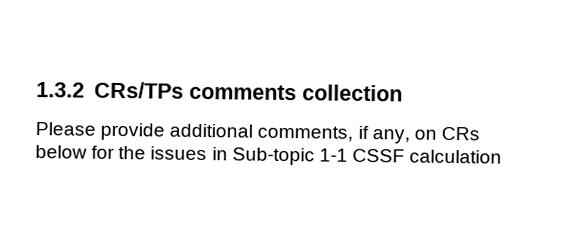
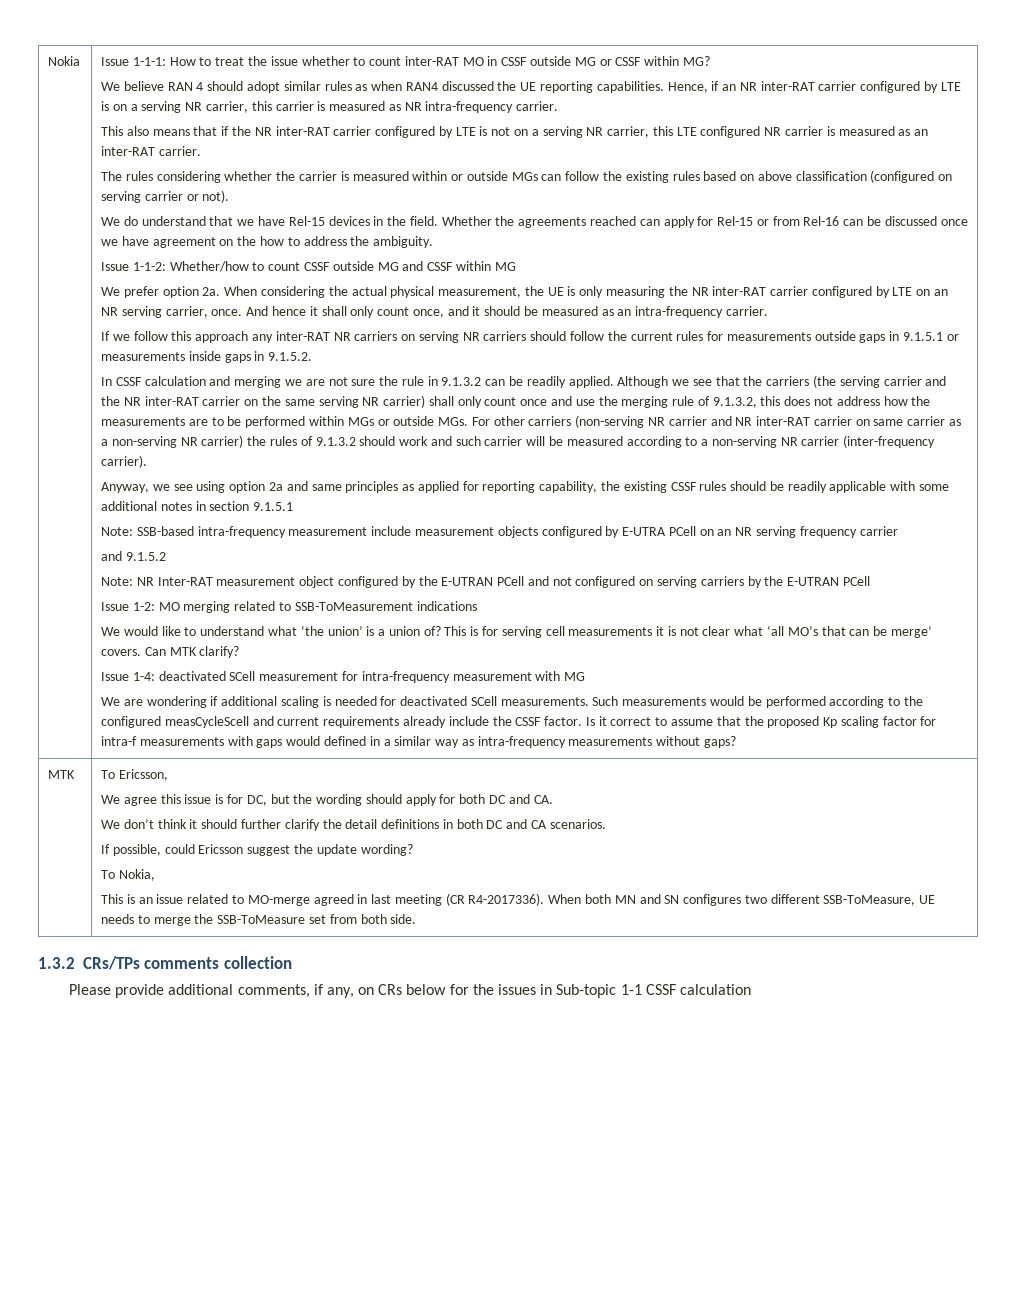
(36, 90) none -> [48,56,81,66] [101,56,710,66] [101,81,961,93] [101,101,559,113] [101,126,929,138] [101,146,201,156] [101,170,953,183] [101,190,230,203] [101,216,968,228] [101,236,434,248] [101,261,516,272] [101,286,949,298] [101,306,768,318] [101,331,959,343] [101,351,313,363] [101,375,947,388] [101,395,931,408] [101,415,962,428] [101,435,936,448] [101,455,148,468] [101,481,950,493] [101,501,294,511] [101,526,898,538] [101,551,166,561] [101,576,870,588] [101,601,477,613] [101,625,932,638] [101,646,240,658] [101,671,586,683] [101,696,923,708] [101,716,937,728] [101,736,736,748] [48,770,76,779] [101,769,168,781] [101,794,553,806] [101,819,606,831] [101,844,413,856] [101,869,155,881] [101,893,936,906] [101,914,417,926] Nokia | Issue 1-1-1: How to treat the issue whether to count inter-RAT MO in CSSF outside MG or CSSF within MG? // We believe RAN 4 should adopt similar rules as when RAN4 discussed the UE reporting capabilities. Hence, if an NR inter-RAT carrier configured by LTE is on a serving NR carrier, this carrier is measured as NR intra-frequency carrier. // This also means that if the NR inter-RAT carrier configured by LTE is not on a serving NR carrier, this LTE configured NR carrier is measured as an inter-RAT carrier. // The rules considering whether the carrier is measured within or outside MGs can follow the existing rules based on above classification (configured on serving carrier or not). // We do understand that we have Rel-15 devices in the field. Whether the agreements reached can apply for Rel-15 or from Rel-16 can be discussed once we have agreement on the how to address the ambiguity. // Issue 1-1-2: Whether/how to count CSSF outside MG and CSSF within MG // We prefer option 2a. When considering the actual physical measurement, the UE is only measuring the NR inter-RAT carrier configured by LTE on an NR serving carrier, once. And hence it shall only count once, and it should be measured as an intra-frequency carrier. // If we follow this approach any inter-RAT NR carriers on serving NR carriers should follow the current rules for measurements outside gaps in 9.1.5.1 or measurements inside gaps in 9.1.5.2. // In CSSF calculation and merging we are not sure the rule in 9.1.3.2 can be readily applied. Although we see that the carriers (the serving carrier and the NR inter-RAT carrier on the same serving NR carrier) shall only count once and use the merging rule of 9.1.3.2, this does not address how the measurements are to be performed within MGs or outside MGs. For other carriers (non-serving NR carrier and NR inter-RAT carrier on same carrier as a non-serving NR carrier) the rules of 9.1.3.2 should work and such carrier will be measured according to a non-serving NR carrier (inter-frequency carrier). // Anyway, we see using option 2a and same principles as applied for reporting capability, the existing CSSF rules should be readily applicable with some additional notes in section 9.1.5.1 // Note: SSB-based intra-frequency measurement include measurement objects configured by E-UTRA PCell on an NR serving frequency carrier // and 9.1.5.2 // Note: NR Inter-RAT measurement object configured by the E-UTRAN PCell and not configured on serving carriers by the E-UTRAN PCell // Issue 1-2: MO merging related to SSB-ToMeasurement indications // We would like to understand what ‘the union’ is a union of? This is for serving cell measurements it is not clear what ‘all MO’s that can be merge’ covers. Can MTK clarify? // Issue 1-4: deactivated SCell measurement for intra-frequency measurement with MG // We are wondering if additional scaling is needed for deactivated SCell measurements. Such measurements would be performed according to the configured measCycleScell and current requirements already include the CSSF factor. Is it correct to assume that the proposed Kp scaling factor for intra-f measurements with gaps would defined in a similar way as intra-frequency measurements without gaps? // MTK | To Ericsson, // We agree this issue is for DC, but the wording should apply for both DC and CA. // We don’t think it should further clarify the detail definitions in both DC and CA scenarios. // If possible, could Ericsson suggest the update wording? // To Nokia, // This is an issue related to MO-merge agreed in last meeting (CR R4-2017336). When both MN and SN configures two different SSB-ToMeasure, UE needs to merge the SSB-ToMeasure set from both side. //

